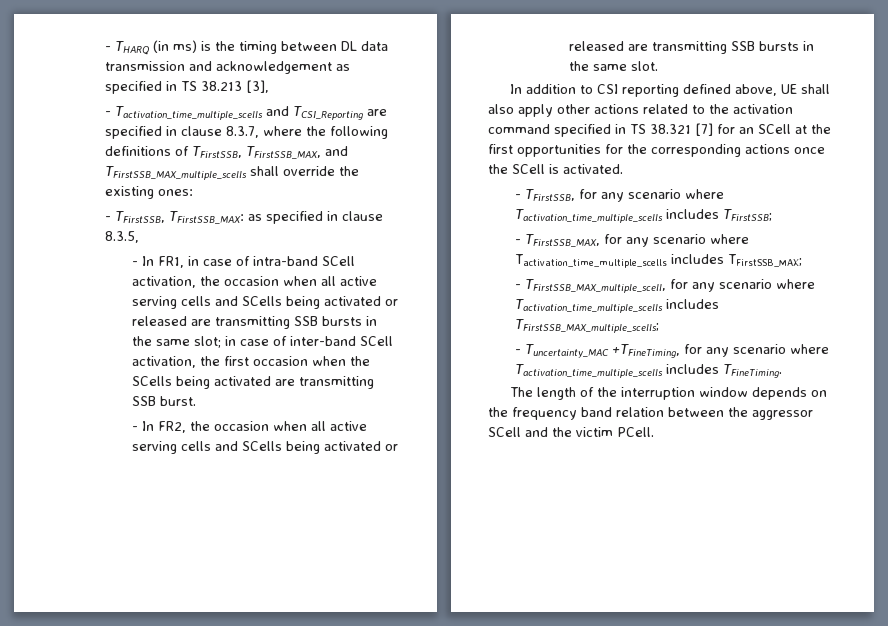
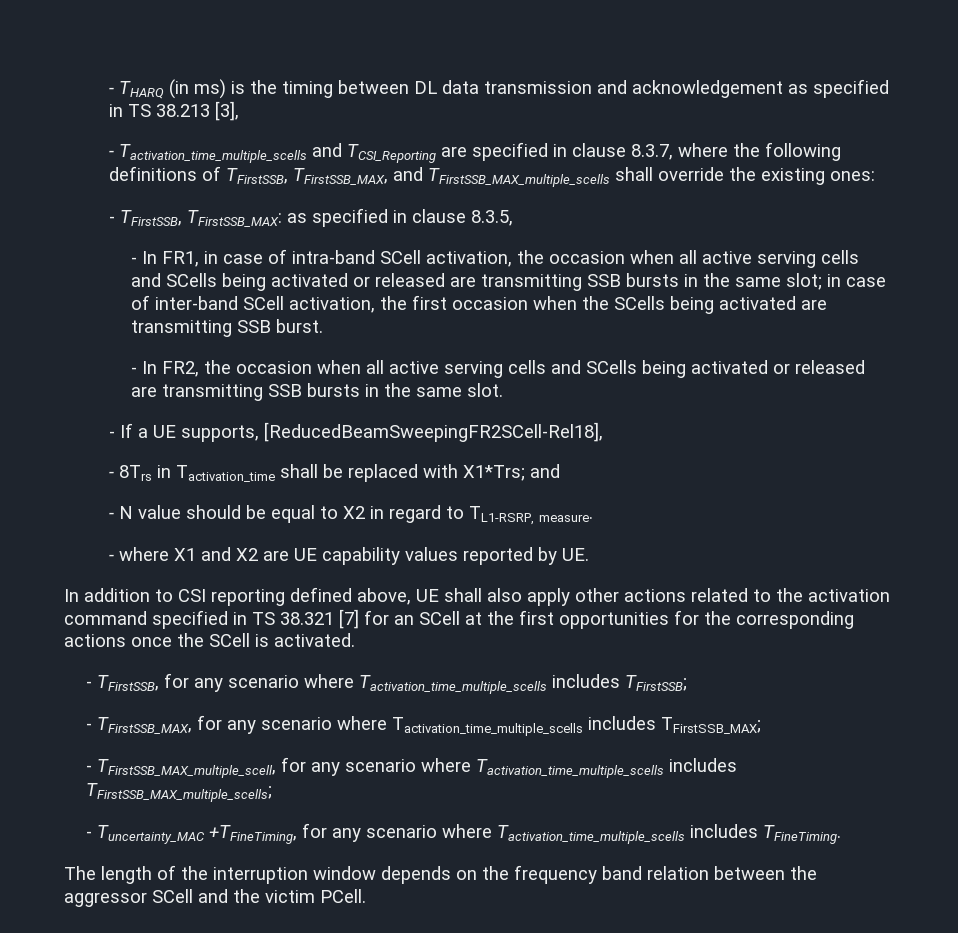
(659, 66) none -> [108,422,603,442] [108,464,560,482] [108,505,593,525] [108,547,589,565] // - If a UE supports, [ReducedBeamSweepingFR2SCell-Rel18], // - 8Trs in Tactivation_time shall be replaced with X1*Trs; and // - N value should be equal to X2 in regard to TL1-RSRP, measure. // - where X1 and X2 are UE capability values reported by UE.

